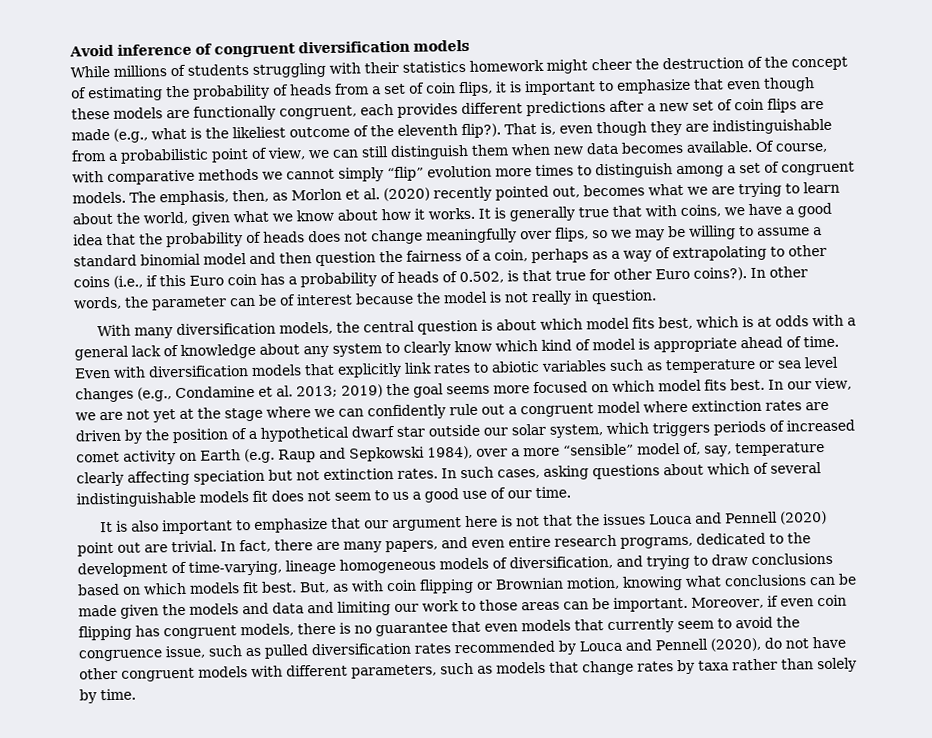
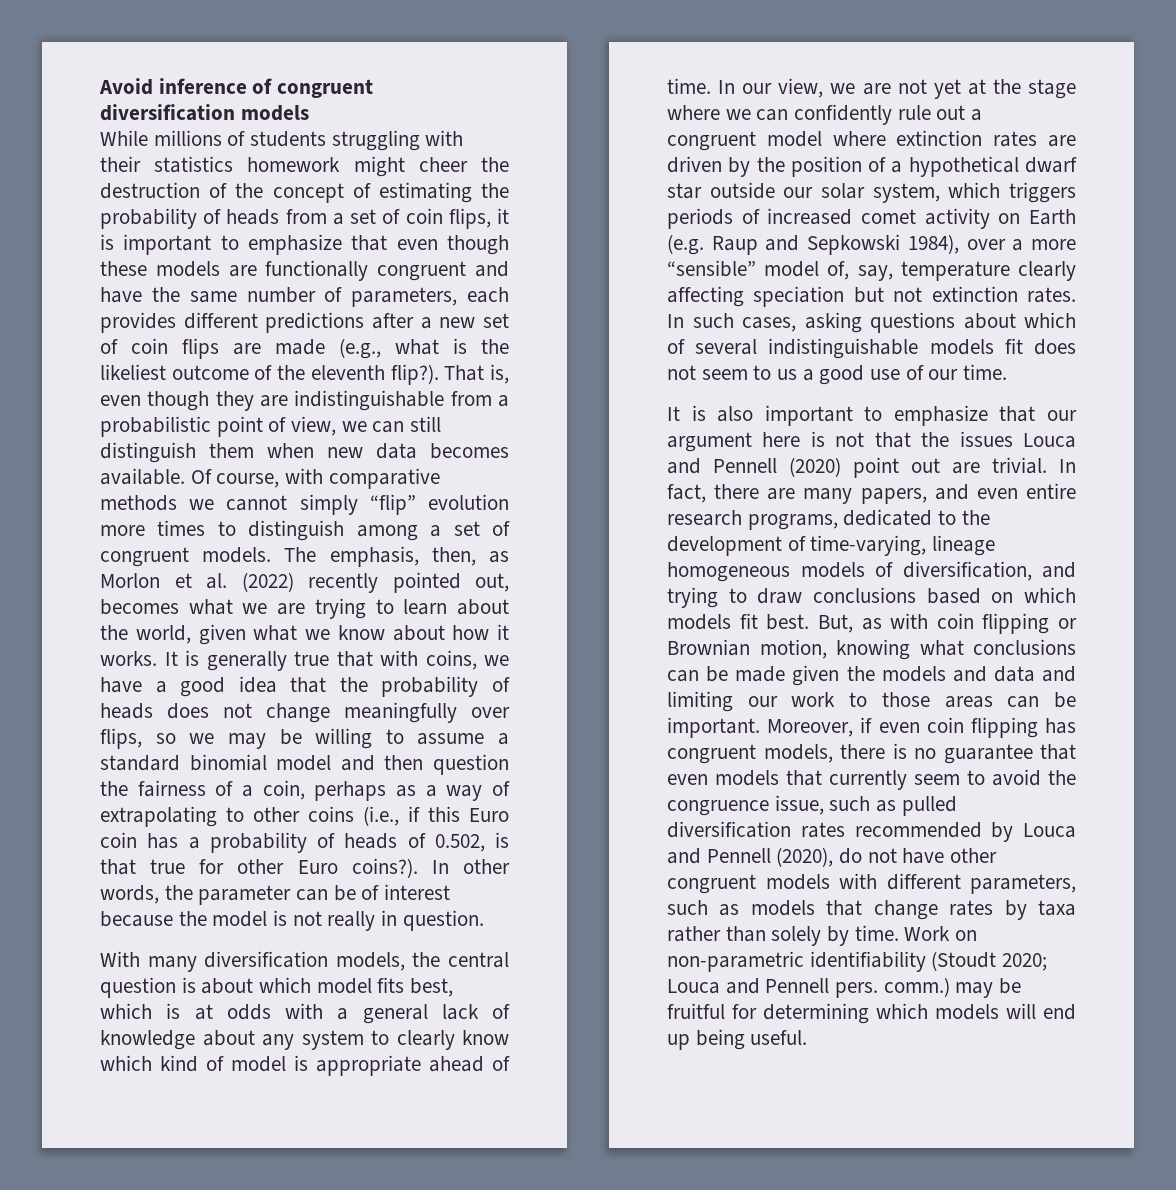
[279,105,357,120] congruent, -> [377,261,509,281] [100,287,458,307] congruent and have the same number of parameters,
[383,187,430,202] (2020) -> [241,572,294,592] (2022)
[74,356,839,379] [75,378,765,403] Even with diversification models that explicitly link rates to abiotic variables such as temperature or sea level changes (e.g., Condamine et al. 2013; 2019) the goal seems more focused on which model fits best. -> (711, 86) none
(136, 694) none -> [904,926,978,941] [667,951,1048,972] [667,977,1022,998] [667,1003,1076,1024] [667,1029,808,1050] Work on non-parametric identifiability (Stoudt 2020; Louca and Pennell pers. comm.) may be fruitful for determining which models will end up being useful.

